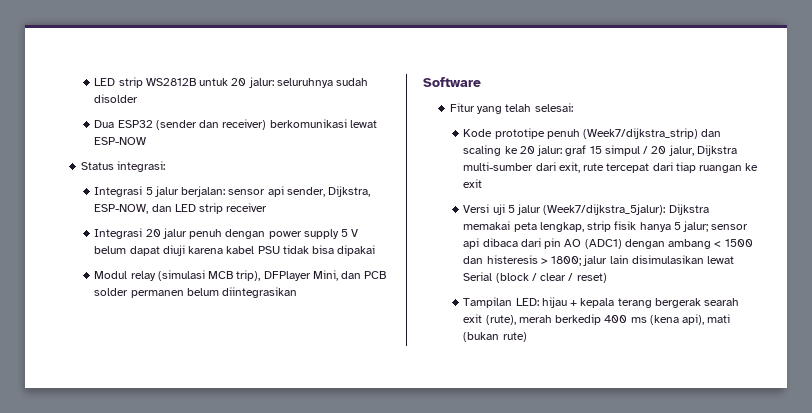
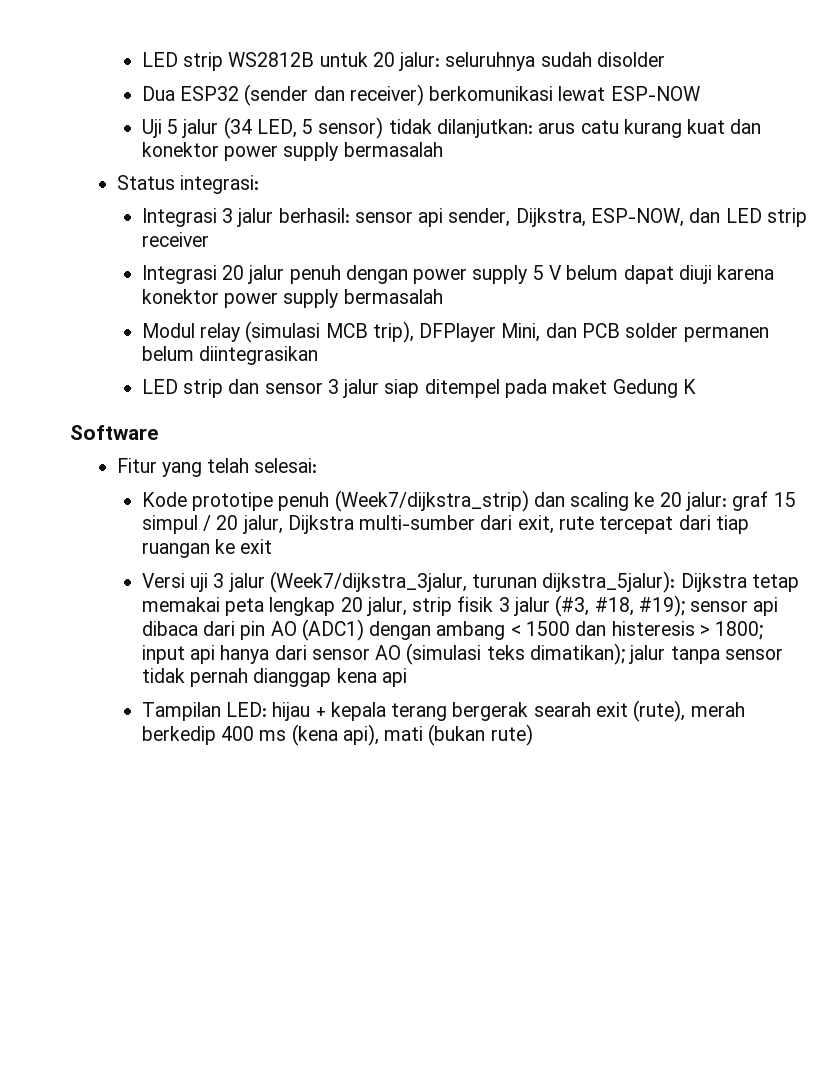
(147, 141) none -> [141,117,762,139] [141,142,443,161] // Uji 5 jalur (34 LED, 5 sensor) tidak dilanjutkan: arus catu kurang kuat dan konektor power supply bermasalah
[145,186,226,197] 5 jalur berjalan: -> [222,208,350,227] 3 jalur berhasil:
[226,245,376,256] kabel PSU tidak bisa dipakai -> [141,289,443,308] konektor power supply bermasalah
(298, 292) none -> [141,379,696,398] // LED strip dan sensor 3 jalur siap ditempel pada maket Gedung K
[507,204,709,215] [463,221,709,232] 5 jalur (Week7/dijkstra_5jalur): Dijkstra memakai peta lengkap, strip fisik hanya 5 jalur; -> [213,571,799,593] [141,595,685,617] 3 jalur (Week7/dijkstra_3jalur, turunan dijkstra_5jalur): Dijkstra tetap memakai peta lengkap 20 jalur, strip fisik 3 jalur (#3, #18, #19);
[583,255,735,266] [463,272,607,283] jalur lain disimulasikan lewat Serial (block / clear / reset) -> [141,643,783,665] [141,668,407,687] input api hanya dari sensor AO (simulasi teks dimatikan); jalur tanpa sensor tidak pernah dianggap kena api

